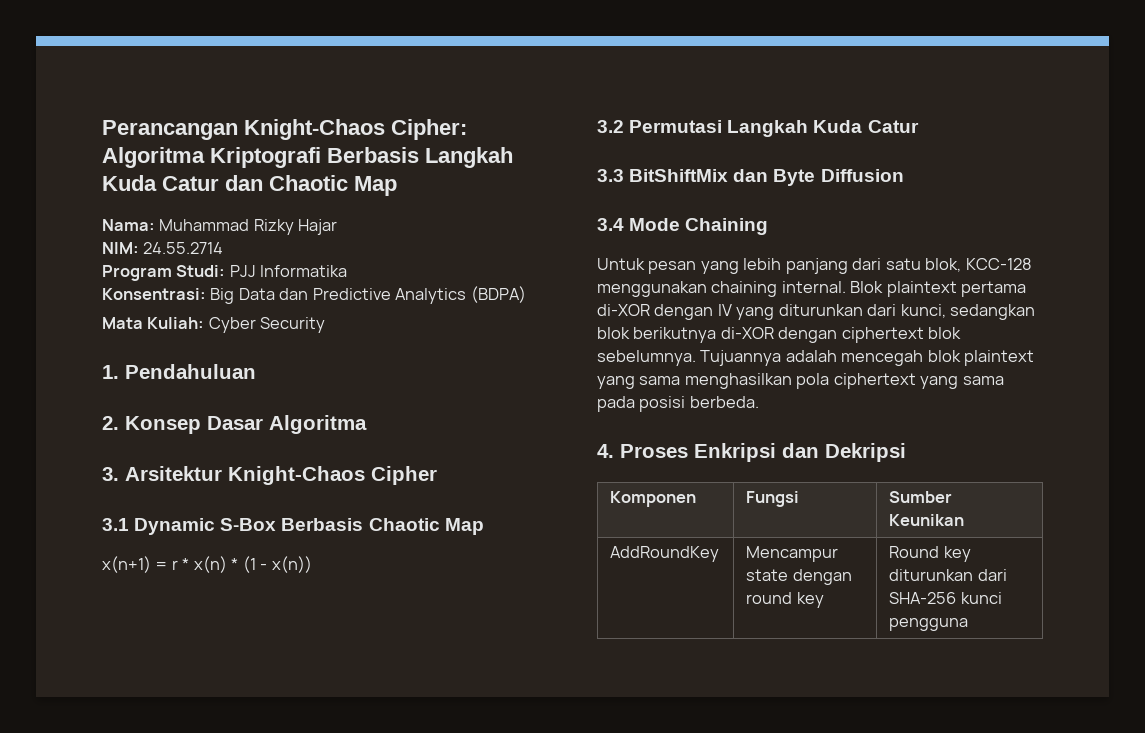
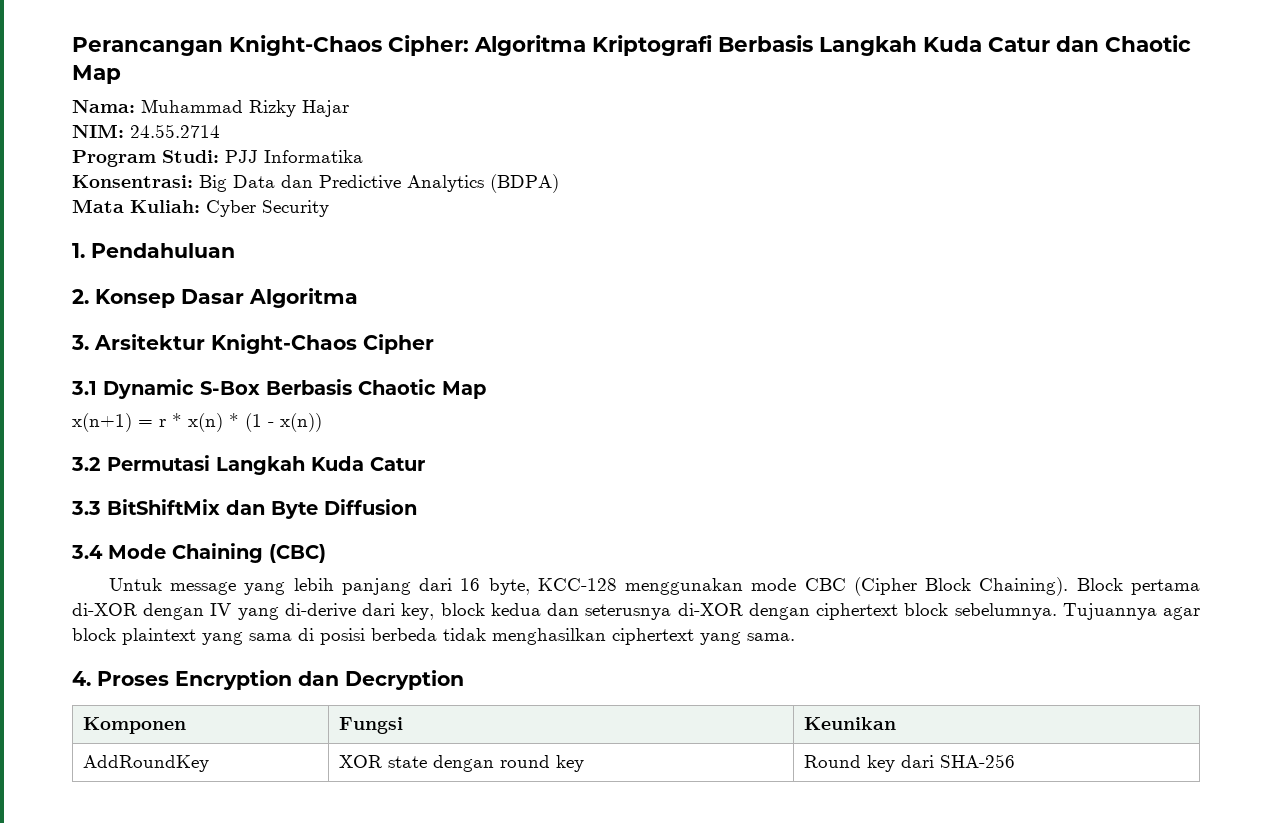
(769, 226) none -> [269,544,326,563] (CBC)
[648,261,697,274] pesan -> [170,582,237,595] message
[885,258,1032,272] [597,281,957,297] satu blok, KCC-128 menggunakan chaining internal. Blok plaintext -> [460,577,1123,596] 16 byte, KCC-128 menggunakan mode CBC (Cipher Block Chaining). Block
[778,304,1036,320] [597,327,717,343] diturunkan dari kunci, sedangkan blok berikutnya -> [284,603,672,620] di-derive dari key, block kedua dan seterusnya
[928,327,962,339] blok -> [904,603,949,616] block
[785,350,1035,366] [597,373,1004,389] [597,396,759,412] adalah mencegah blok plaintext yang sama menghasilkan pola ciphertext yang sama pada posisi berbeda. -> [1163,607,1201,620] [72,628,795,645] agar block plaintext yang sama di posisi berbeda tidak menghasilkan ciphertext yang sama.
[694,443,906,462] Enkripsi dan Dekripsi -> [175,670,464,690] Encryption dan Decryption
[889,491,953,503] Sumber -> (404, 725) none
[746,546,839,562] Mencampur -> [339,755,383,768] XOR
[889,569,974,581] diturunkan -> (896, 763) none
[960,592,1002,604] [889,618,969,631] kunci pengguna -> (1016, 761) none

